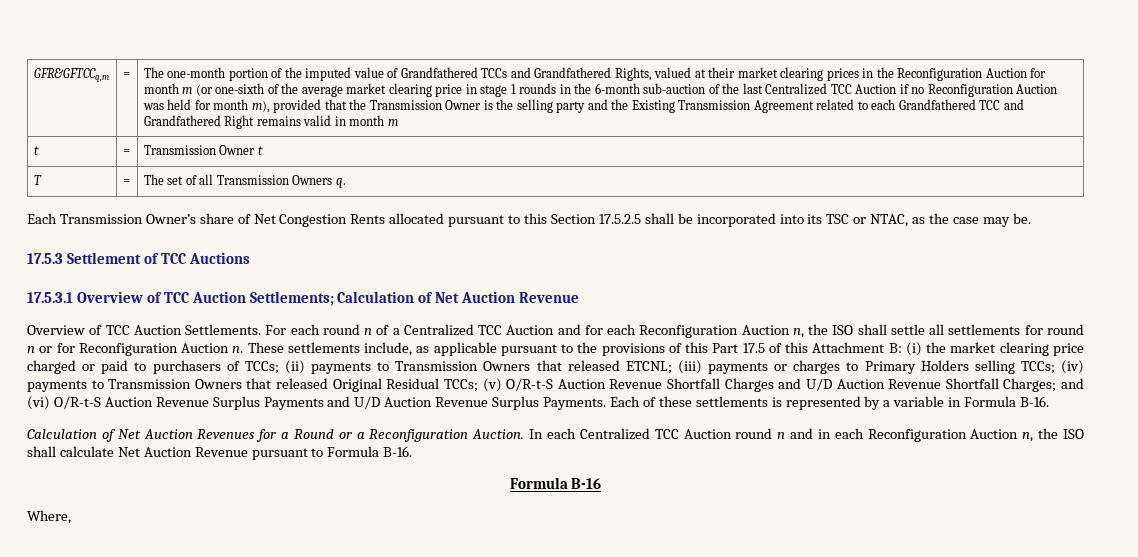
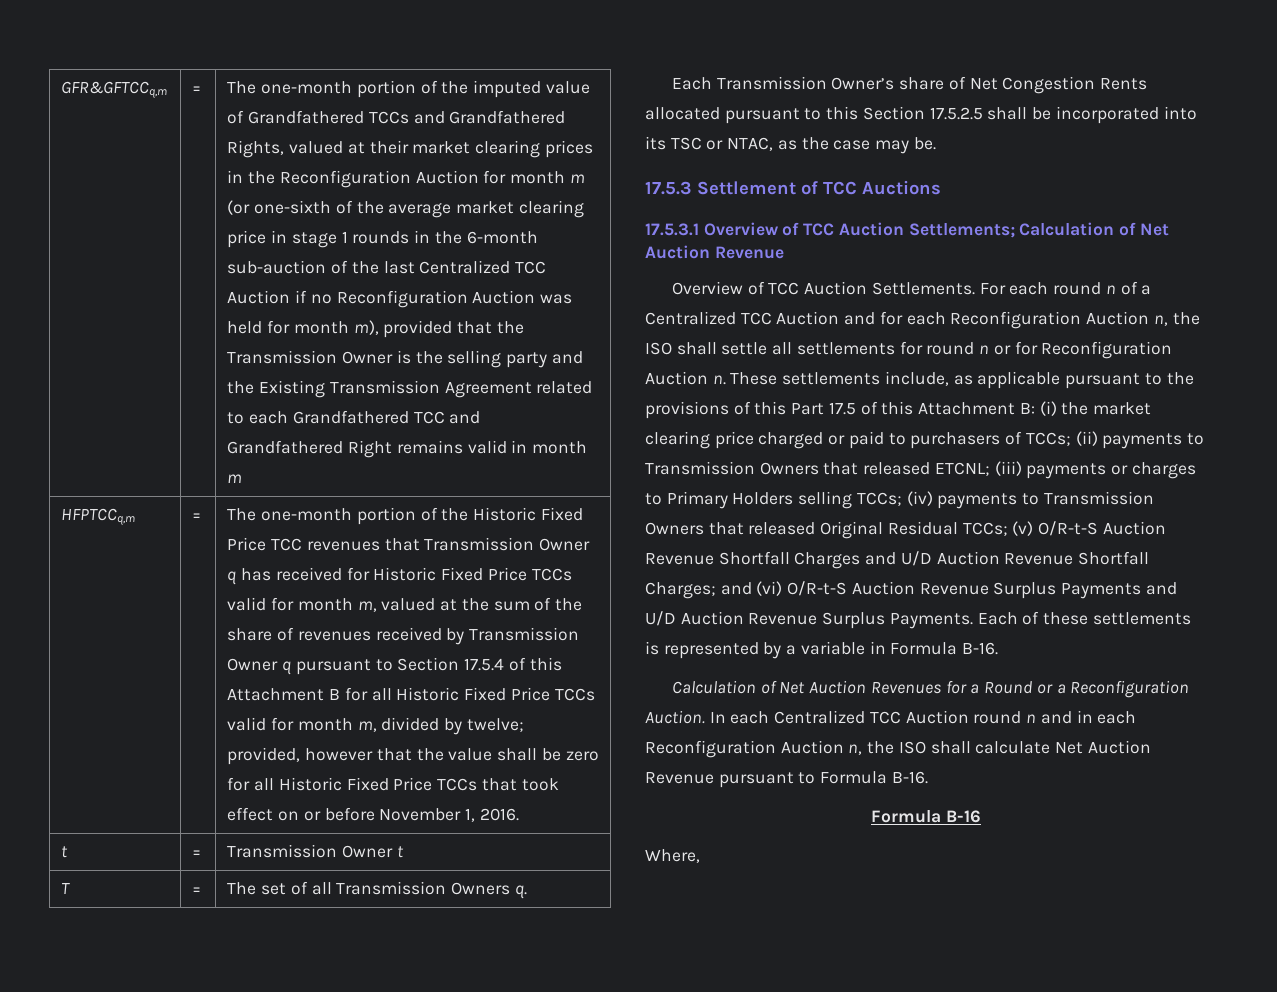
(398, 122) none -> [61,508,136,525] [192,513,202,520] [227,507,583,525] [227,537,591,551] [227,567,572,585] [227,597,582,612] [227,627,580,645] [227,657,562,675] [227,687,595,701] [227,717,524,735] [227,747,599,765] [227,777,559,791] [227,807,519,822] // HFPTCCq,m | = | The one-month portion of the Historic Fixed Price TCC revenues that Transmission Owner q has received for Historic Fixed Price TCCs valid for month m, valued at the sum of the share of revenues received by Transmission Owner q pursuant to Section 17.5.4 of this Attachment B for all Historic Fixed Price TCCs valid for month m, divided by twelve; provided, however that the value shall be zero for all Historic Fixed Price TCCs that took effect on or before November 1, 2016.

